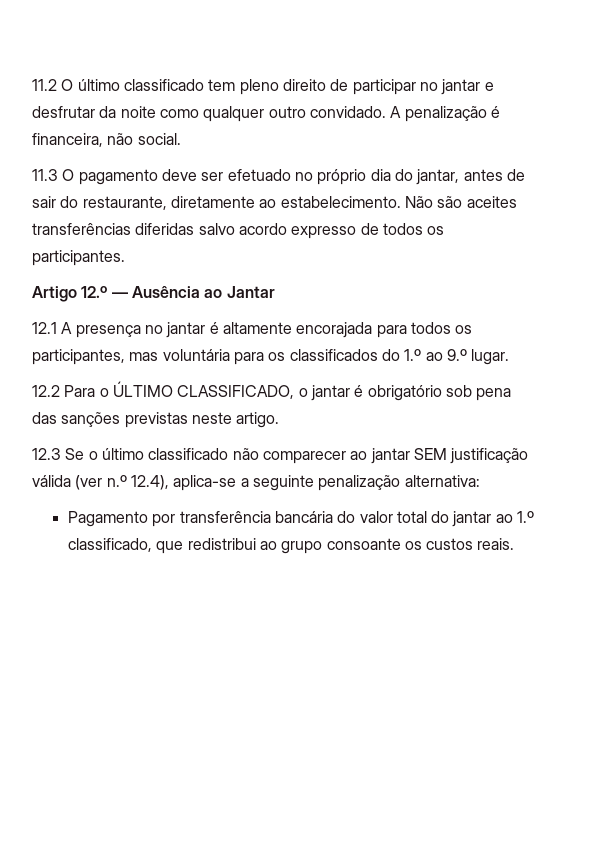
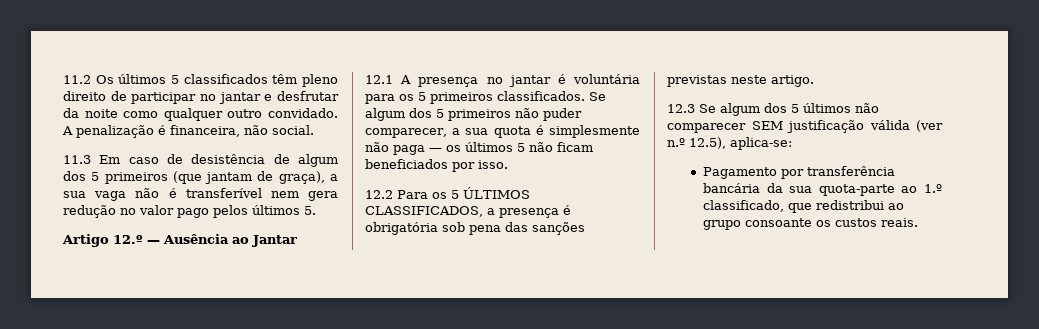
[61,79,236,91] O último classificado tem -> [95,74,298,84] Os últimos 5 classificados têm
[62,169,525,185] [32,196,517,210] [32,223,445,239] [32,250,125,266] O pagamento deve ser efetuado no próprio dia do jantar, antes de sair do restaurante, diretamente ao estabelecimento. Não são aceites transferências diferidas salvo acordo expresso de todos os participantes. -> [99,154,338,167] [63,171,338,184] [63,188,338,201] [63,205,316,218] Em caso de desistência de algum dos 5 primeiros (que jantam de graça), a sua vaga não é transferível nem gera redução no valor pago pelos últimos 5.
[222,322,473,338] [32,349,510,365] [32,381,442,401] altamente encorajada para todos os participantes, mas voluntária para os classificados do 1.º ao 9.º lugar. // 12.2 Para o ÚLTIMO CLASSIFICADO, o jantar é obrigatório -> [573,74,640,84] [365,91,606,104] [365,108,582,121] [365,125,640,138] [365,142,593,155] [365,159,508,172] [365,187,530,199] [365,205,571,218] [365,222,438,235] voluntária para os 5 primeiros classificados. Se algum dos 5 primeiros não puder comparecer, a sua quota é simplesmente não paga — os últimos 5 não ficam beneficiados por isso. // 12.2 Para os 5 ÚLTIMOS CLASSIFICADOS, a presença é obrigatória
[88,448,410,464] o último classificado não comparecer ao jantar -> [720,103,879,116] [667,123,746,133] algum dos 5 últimos não comparecer
[130,475,480,491] 12.4), aplica-se a seguinte penalização alternativa: -> [689,137,792,150] 12.5), aplica-se:
[337,511,492,527] do valor total do jantar -> [766,183,895,196] da sua quota-parte

